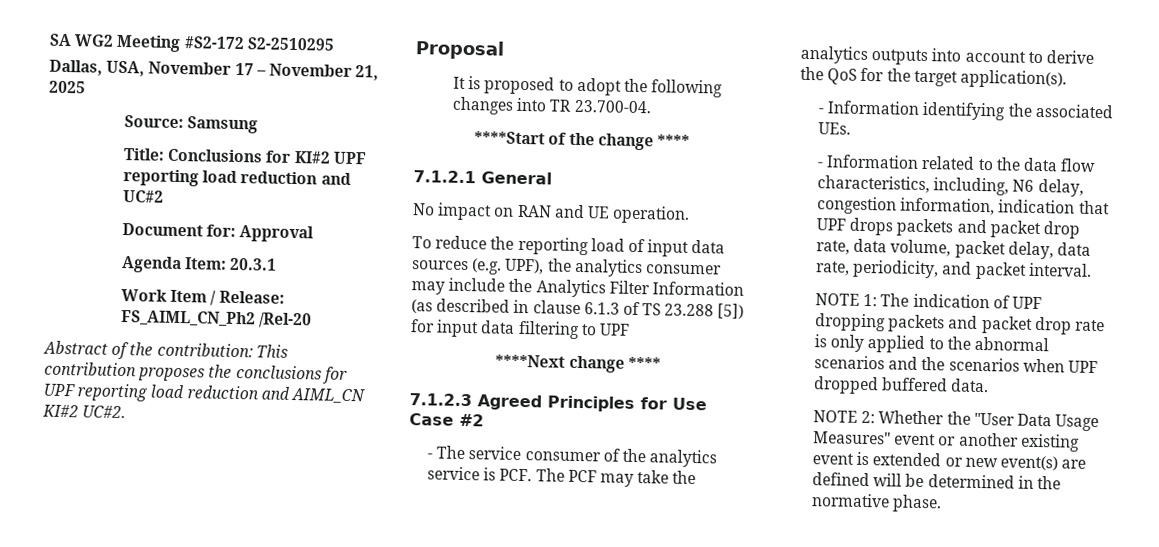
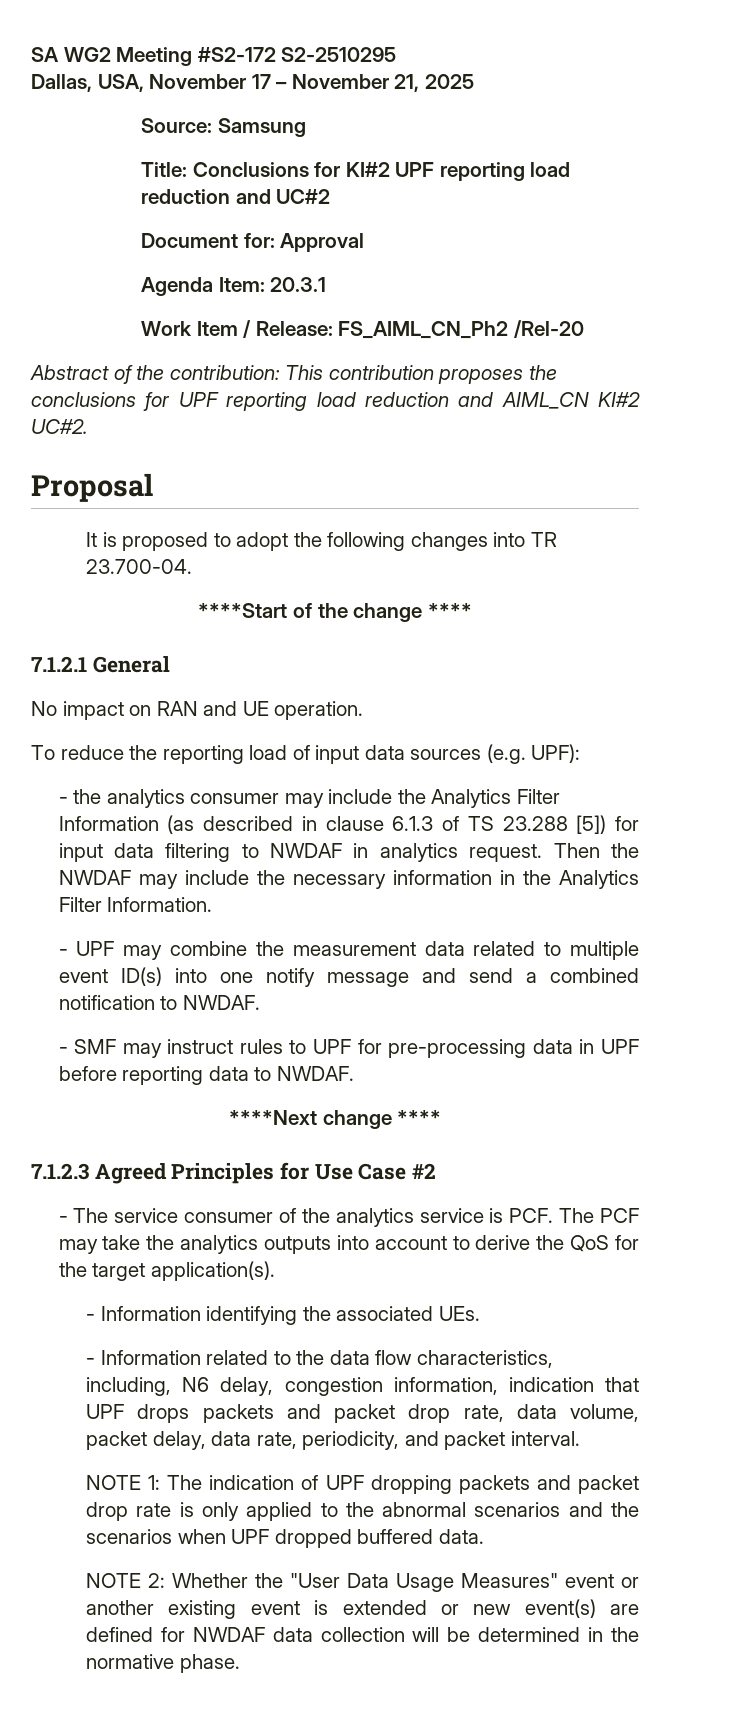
[504,258,545,275] UPF), -> [531,744,581,763] [58,797,68,804] UPF): // -
[598,323,630,336] UPF -> [270,843,639,862] [58,870,640,889] [58,897,213,912] [58,941,640,960] [58,967,640,987] [58,995,260,1010] [58,1039,639,1058] [58,1066,354,1085] NWDAF in analytics request. Then the NWDAF may include the necessary information in the Analytics Filter Information. // - UPF may combine the measurement data related to multiple event ID(s) into one notify message and send a combined notification to NWDAF. // - SMF may instruct rules to UPF for pre-processing data in UPF before reporting data to NWDAF.
(871, 479) none -> [160,1627,405,1642] for NWDAF data collection

